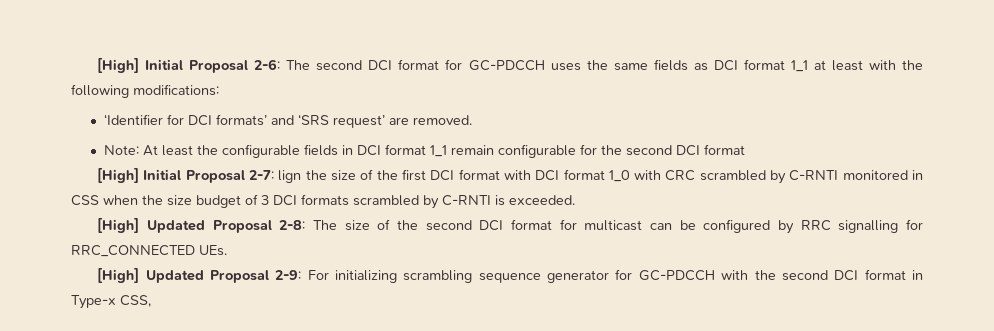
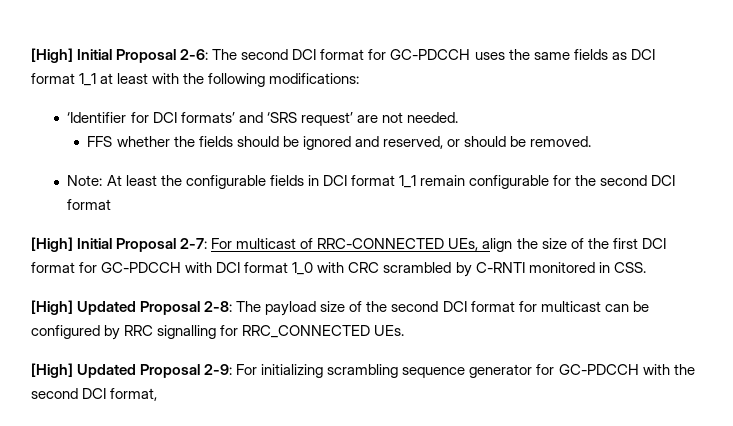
(409, 121) none -> [381,112,458,123] [87,136,527,150] not needed. // FFS whether the fields should be ignored and reserved, or should be
[278,170,302,183] lign -> [211,238,513,252] For multicast of RRC-CONNECTED UEs, align
(500, 174) none -> [79,262,182,273] for GC-PDCCH
[71,194,575,209] CSS when the size budget of 3 DCI formats scrambled by C-RNTI is exceeded. -> [613,262,646,273] CSS.
(337, 225) none -> [265,301,317,316] payload
[864,269,923,280] [71,295,151,309] format in Type-x CSS, -> [110,388,158,401] format,

